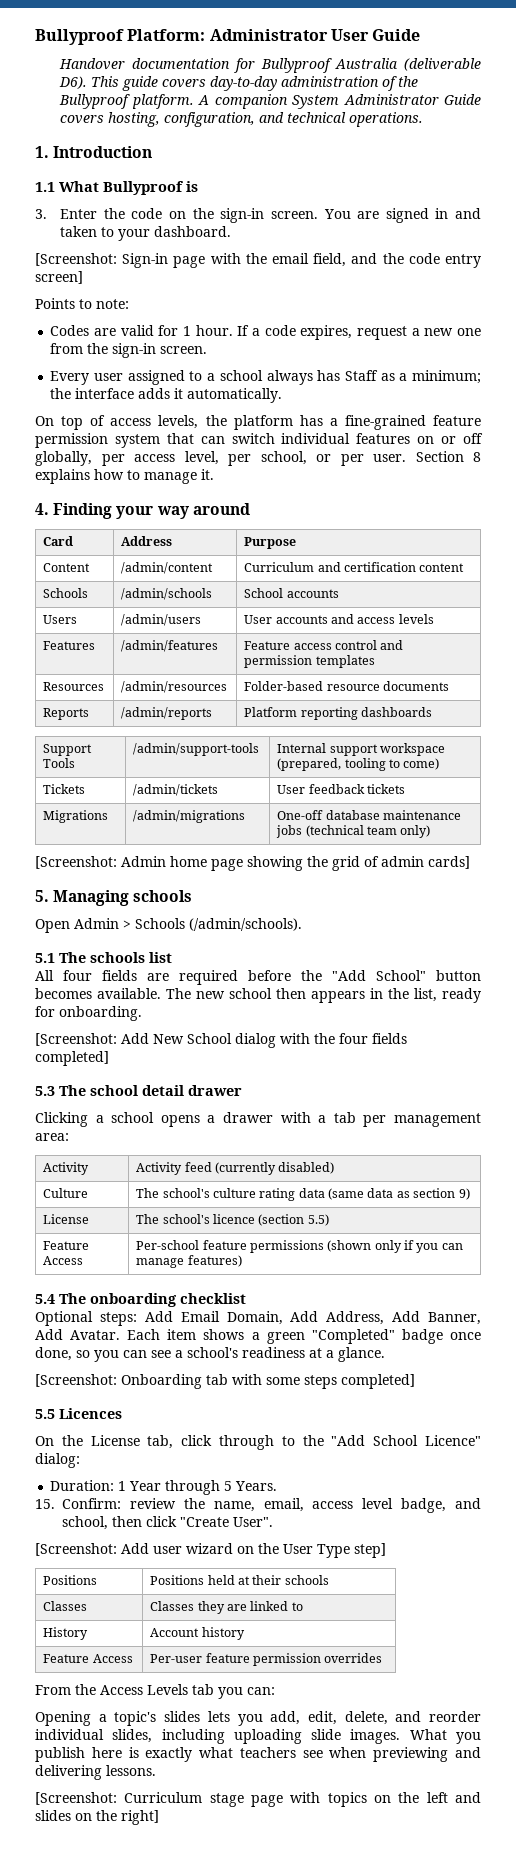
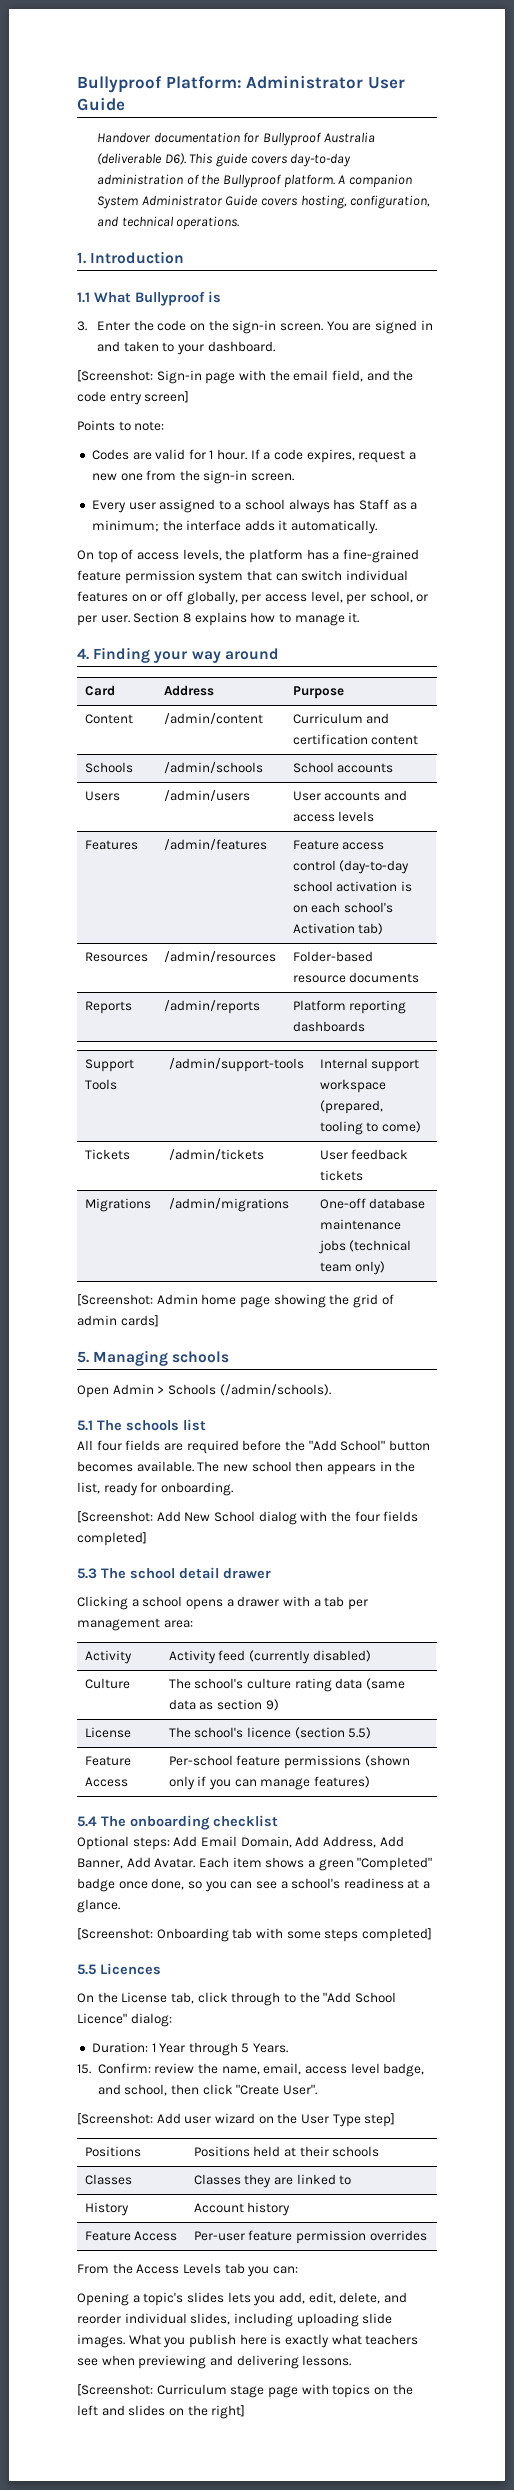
[380,640,404,650] [244,655,375,668] and permission templates -> [339,860,410,874] [292,881,413,892] [292,902,394,913] [292,923,384,935] (day-to-day school activation is on each school's Activation tab)

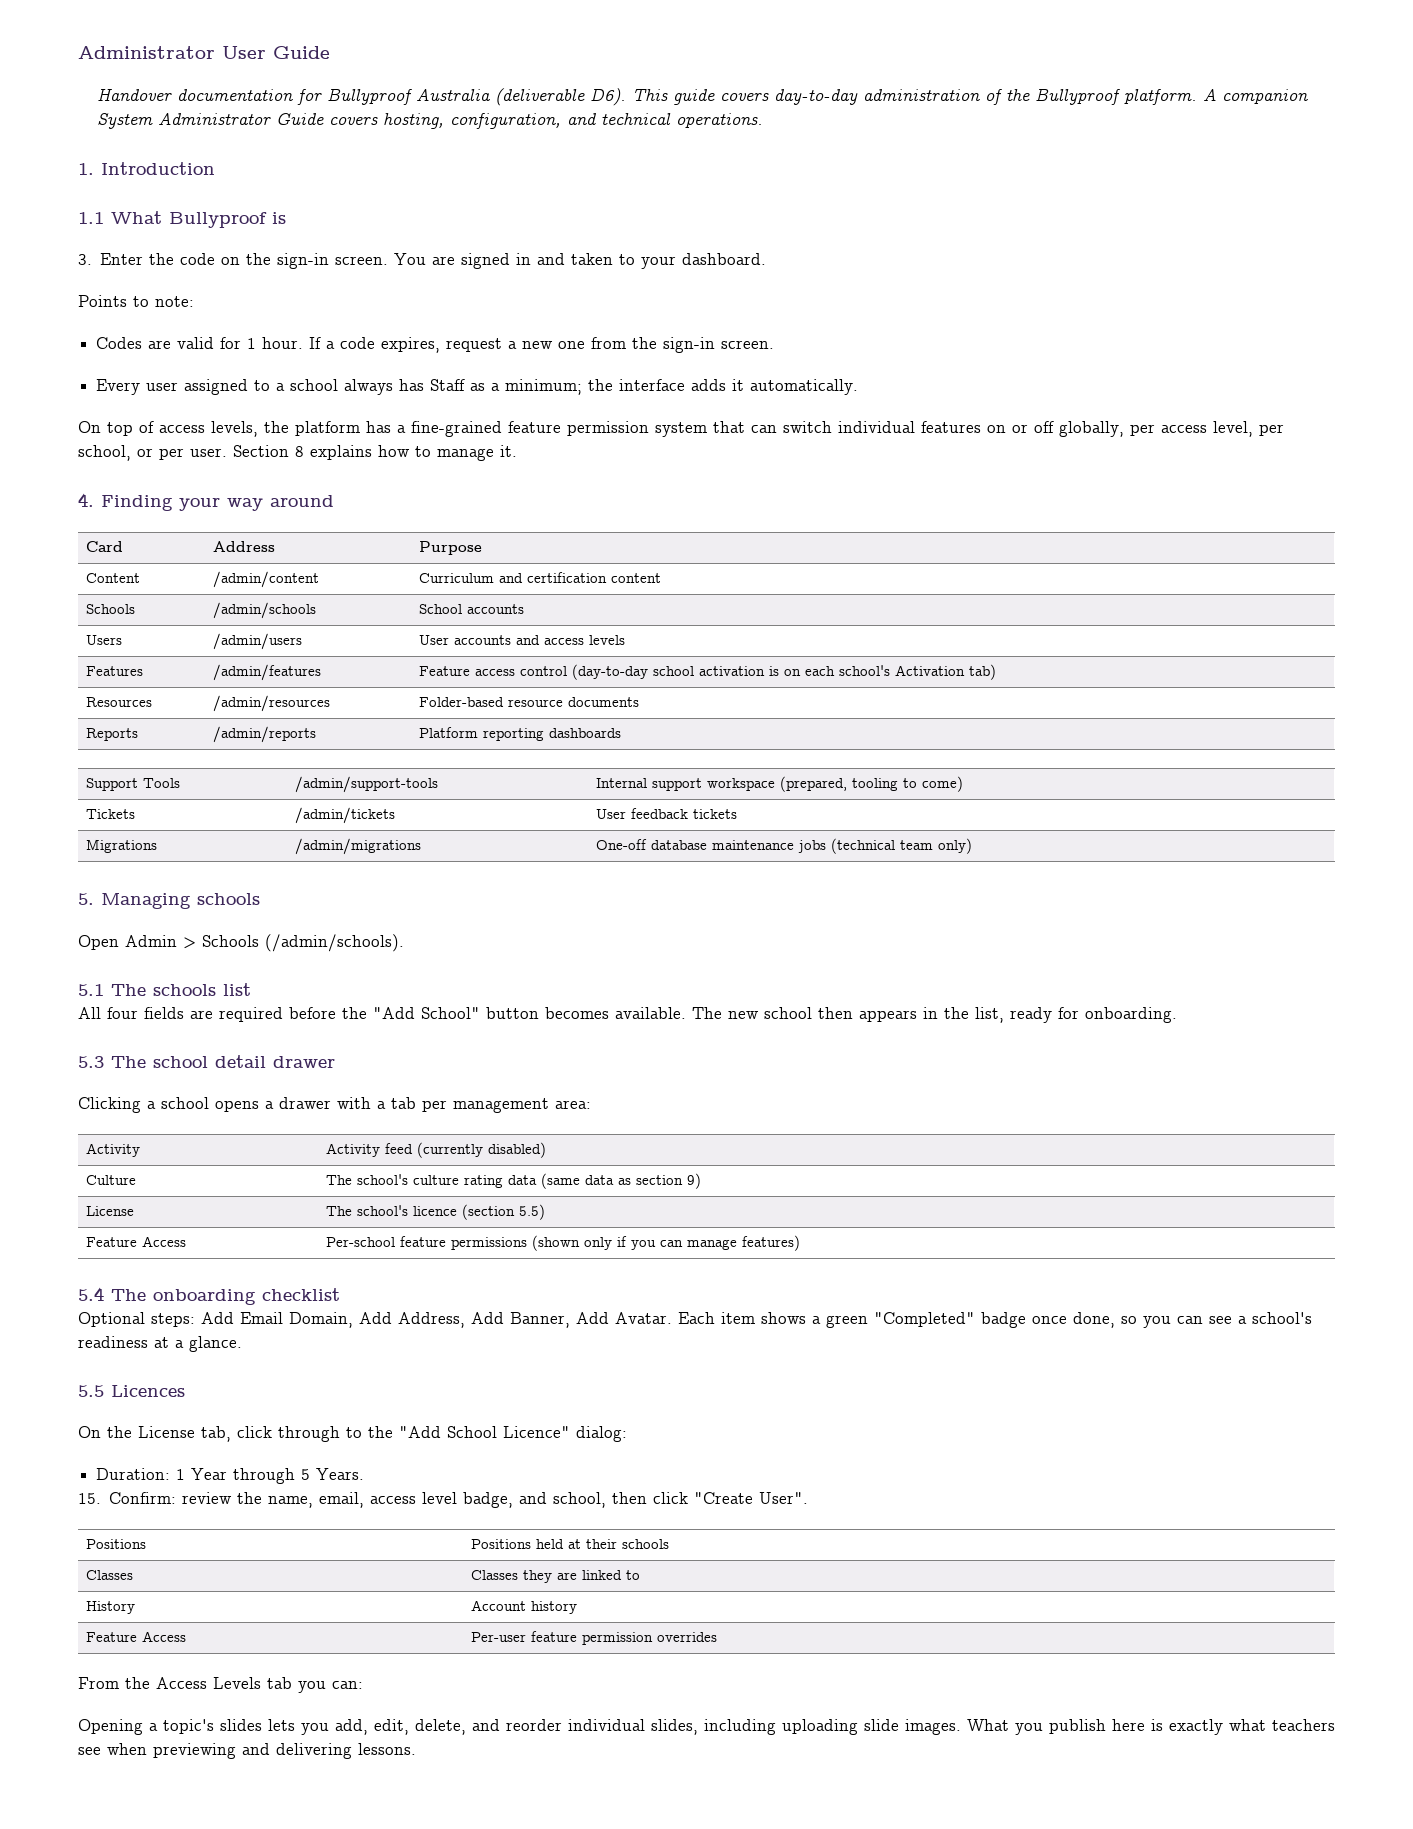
[77,76,242,93] Bullyproof Platform: -> (78, 52) none
[77,370,414,384] [77,391,190,405] // [Screenshot: Sign-in page with the email field, and the code entry screen] -> (767, 259) none
[77,1294,394,1308] [77,1315,159,1327] // [Screenshot: Admin home page showing the grid of admin cards] -> (972, 846) none
[77,1511,419,1525] [77,1532,147,1546] // [Screenshot: Add New School dialog with the four fields completed] -> (1177, 1015) none
[77,1928,432,1942] // [Screenshot: Onboarding tab with some steps completed] -> (242, 1344) none
[77,2113,396,2127] // [Screenshot: Add user wizard on the User Type step] -> (809, 1498) none
[77,2384,413,2398] [77,2405,246,2419] // [Screenshot: Curriculum stage page with topics on the left and slides on the right] -> (416, 1749) none

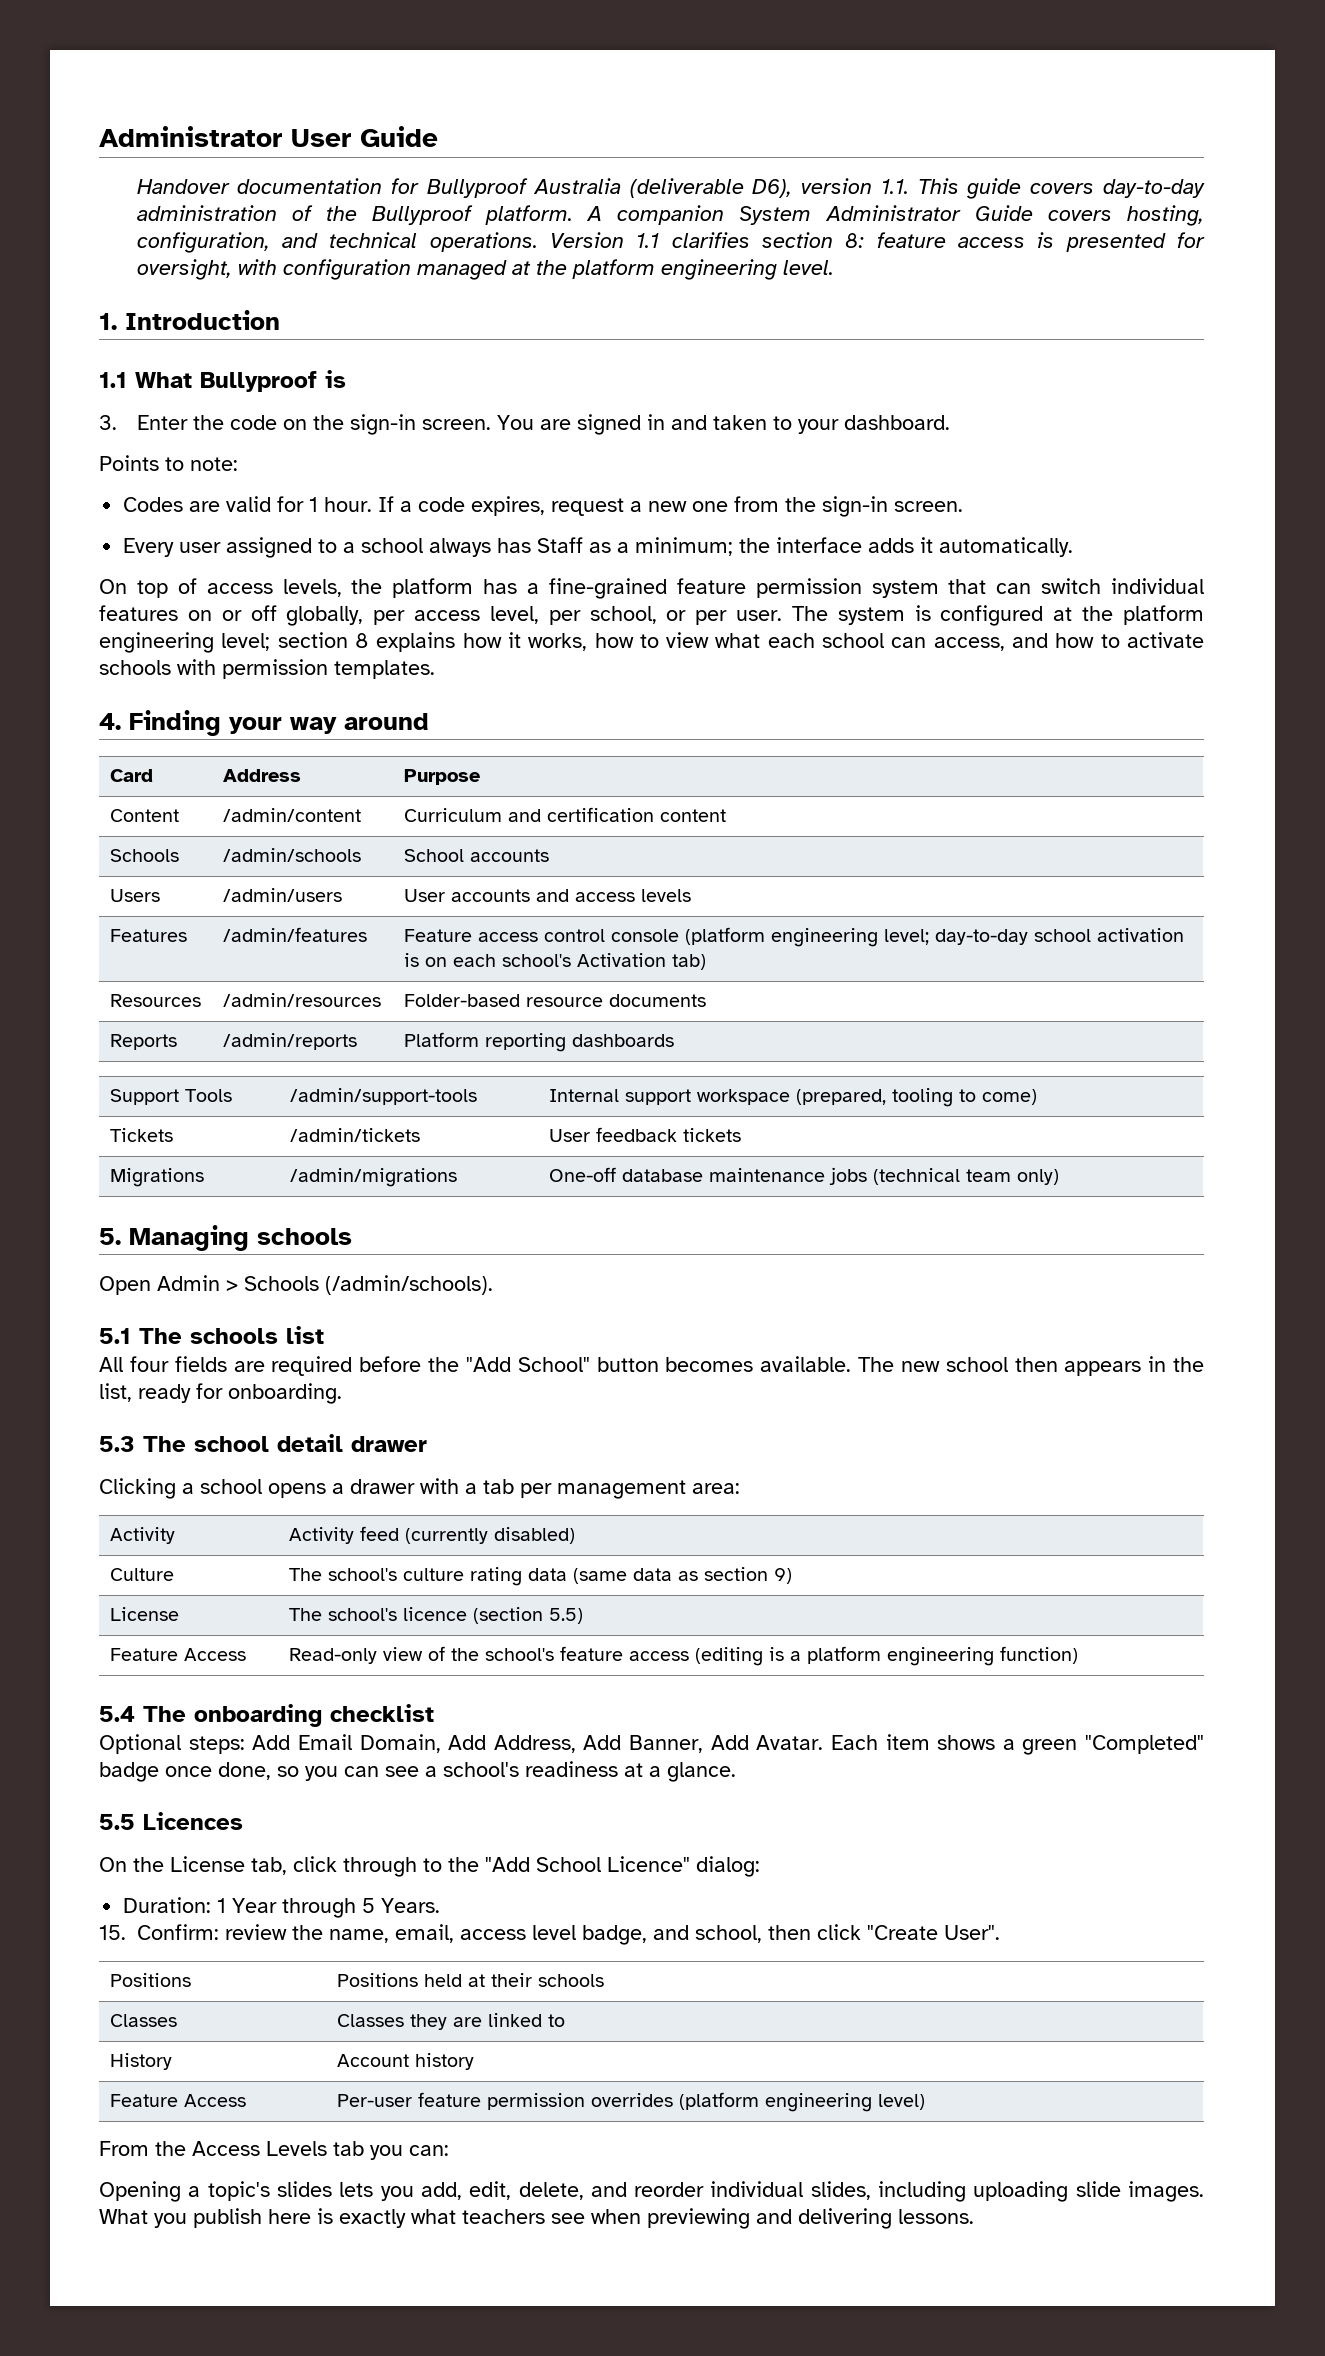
[589,88,626,106] D6). -> [752,178,909,198] D6), version 1.1.
(763, 120) none -> [549,232,1205,252] [136,259,834,280] Version 1.1 clarifies section 8: feature access is presented for oversight, with configuration managed at the platform engineering level.
[233,445,517,461] Section 8 explains how to manage it. -> [791,605,1205,626] [99,632,1204,653] [99,659,435,679] The system is configured at the platform engineering level; section 8 explains how it works, how to view what each school can access, and how to activate schools with permission templates.
[571,664,648,680] (day-to-day -> [610,927,1028,947] console (platform engineering level; day-to-day
[325,1235,800,1251] Per-school feature permissions (shown only if you can manage features) -> [288,1646,1078,1666] Read-only view of the school's feature access (editing is a platform engineering function)
(717, 1637) none -> [678,2092,925,2112] (platform engineering level)

